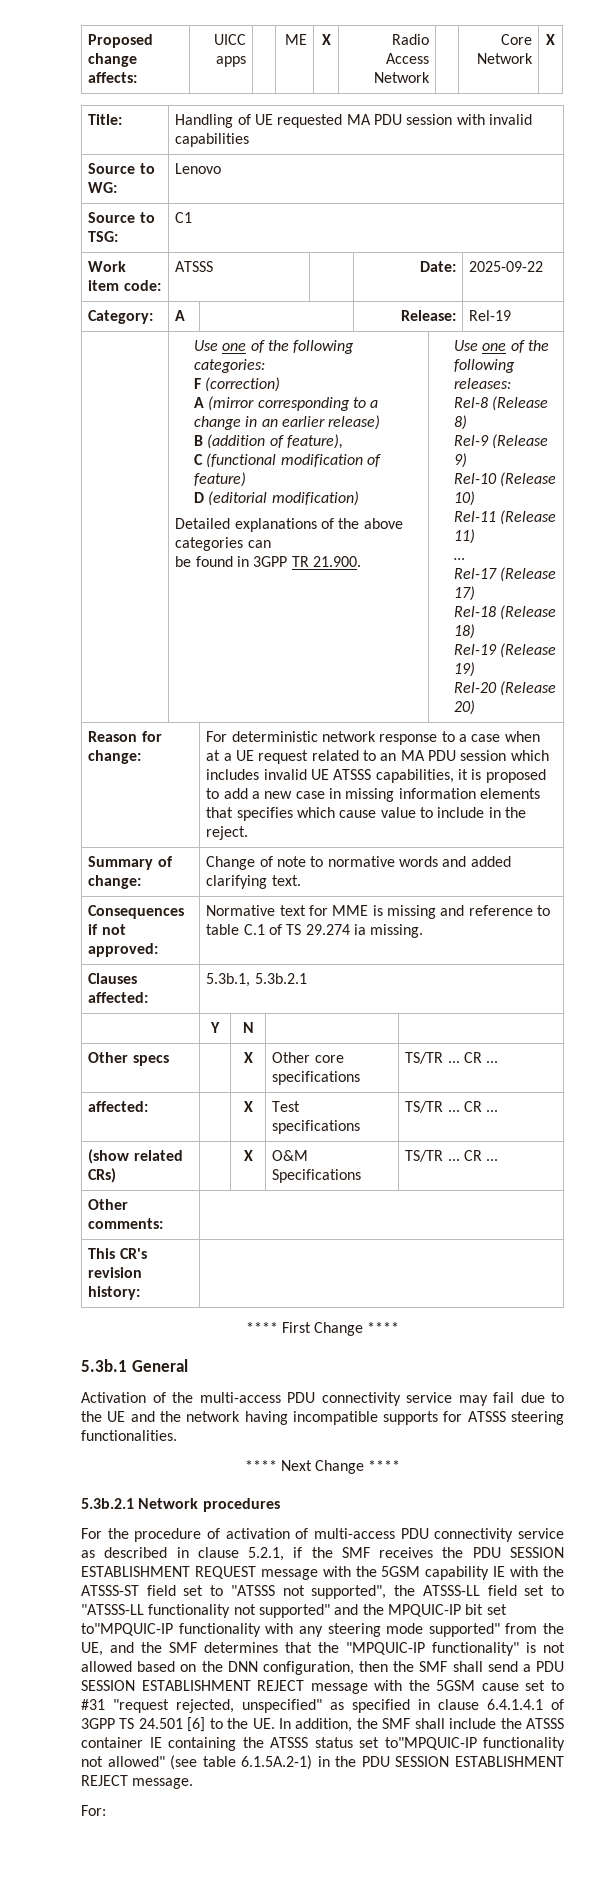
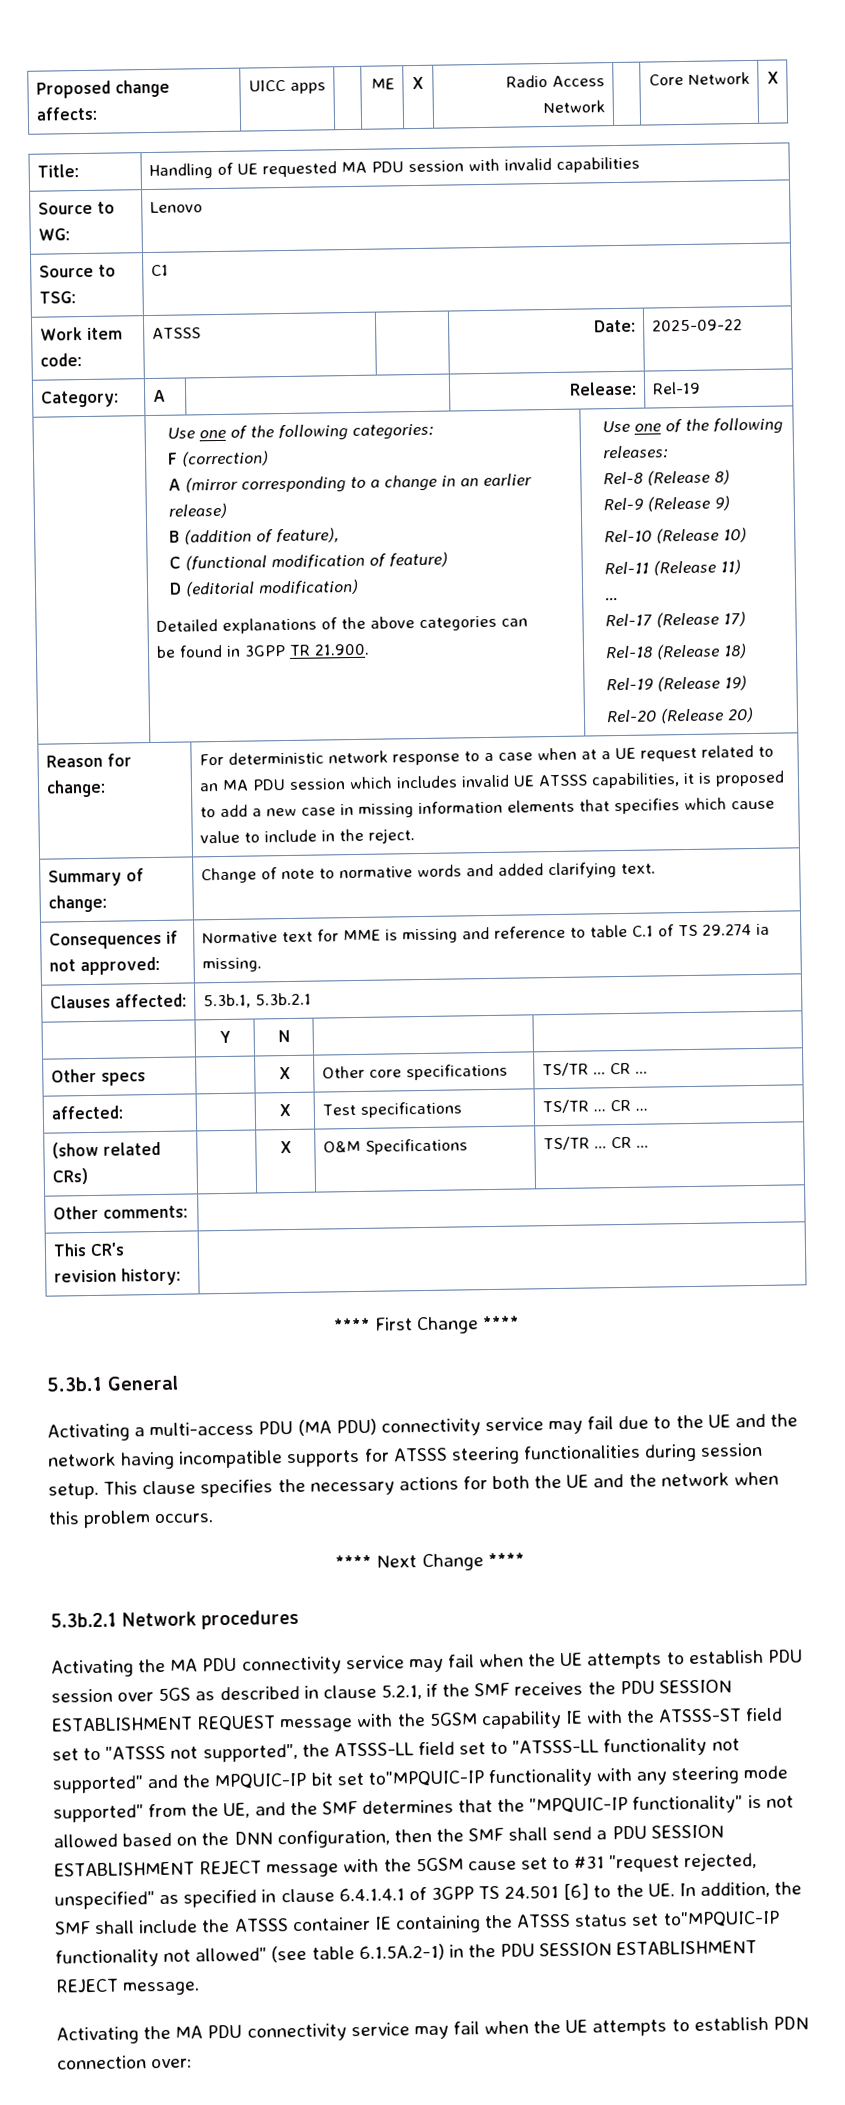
[81,1392,315,1403] Activation of the multi-access PDU -> [47,1418,377,1442] Activating a multi-access PDU (MA PDU)
[81,1430,177,1441] functionalities. -> [522,1442,764,1462] [48,1471,779,1500] [48,1510,215,1529] functionalities during session setup. This clause specifies the necessary actions for both the UE and the network when this problem occurs.
[81,1528,564,1542] For the procedure of activation of multi-access PDU connectivity service -> [51,1649,803,1678] [51,1687,192,1703] Activating the MA PDU connectivity service may fail when the UE attempts to establish PDU session over 5GS
[81,1805,106,1816] For: -> [56,2016,809,2045] [57,2055,193,2070] Activating the MA PDU connectivity service may fail when the UE attempts to establish PDN connection over:

